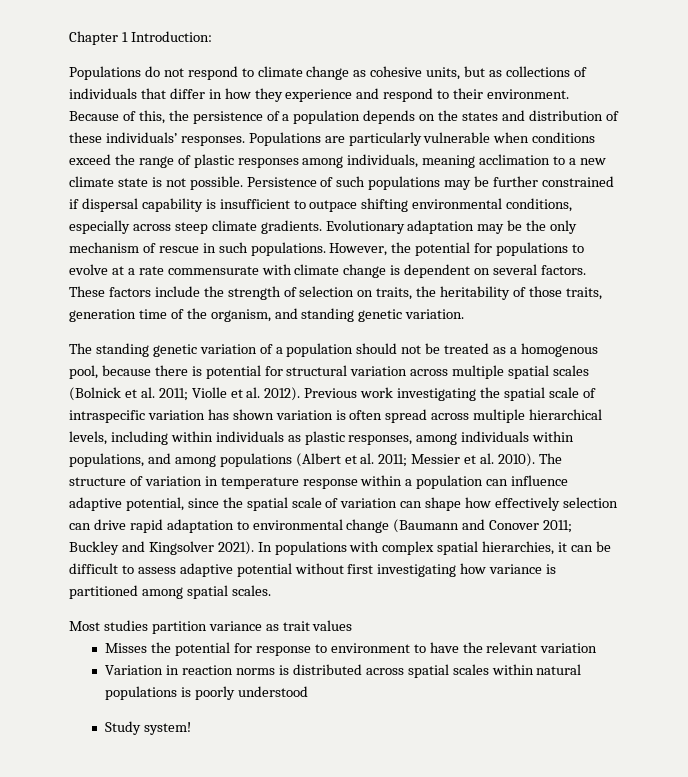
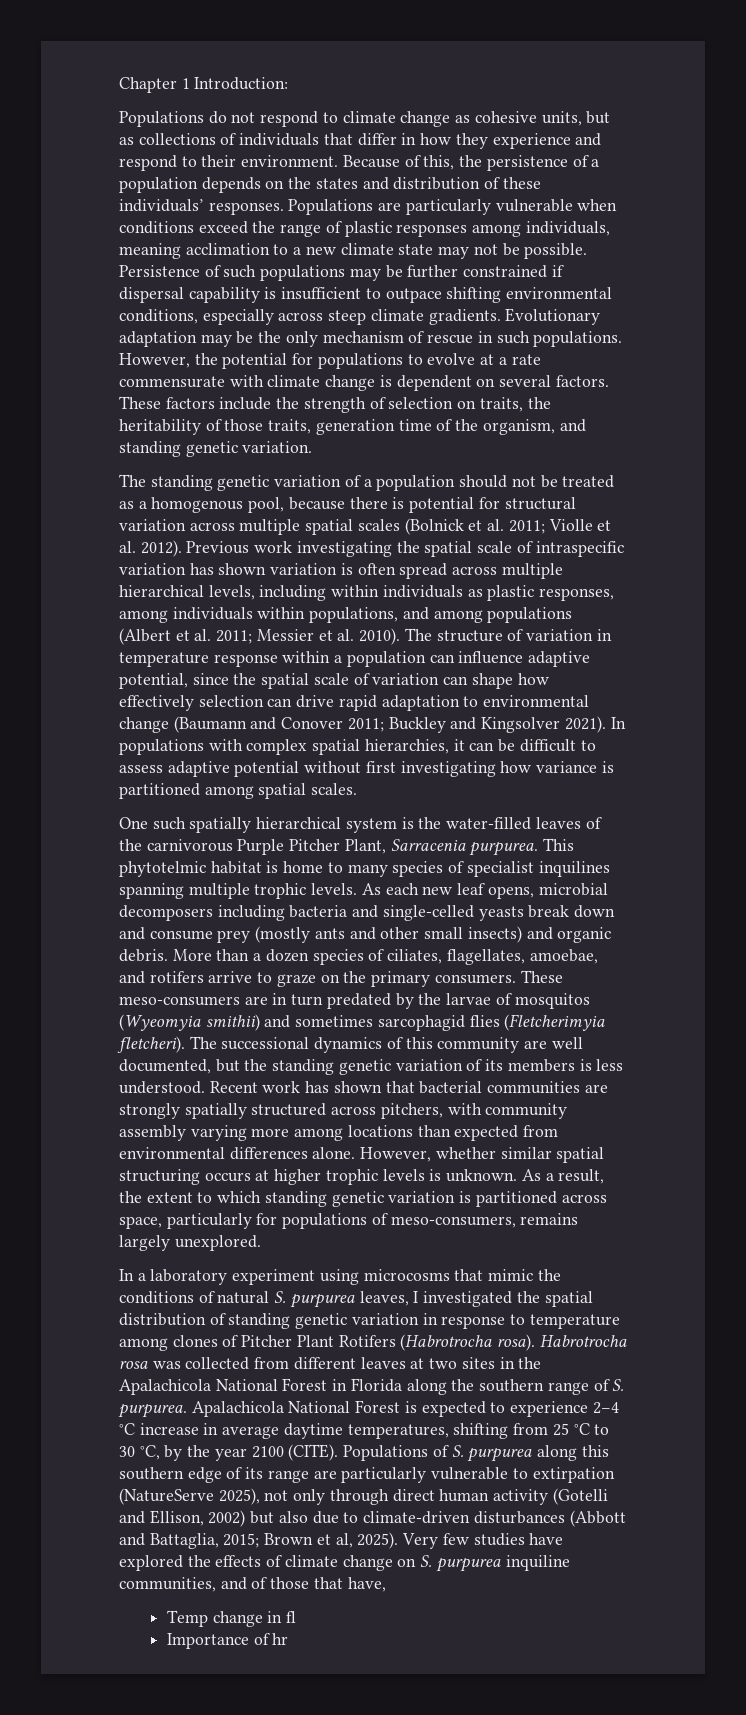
[151,177,186,187] is not -> [438,243,520,259] may not be
[69,620,353,634] [105,642,598,656] [105,664,582,678] [105,686,309,700] [105,721,192,735] Most studies partition variance as trait values // Misses the potential for response to environment to have the relevant variation // Variation in reaction norms is distributed across spatial scales within natural populations is poorly understood // Study system! -> [119,817,602,833] [119,838,575,856] [119,861,610,877] [119,883,608,899] [119,905,616,921] [119,926,612,943] [119,949,598,965] [119,970,563,987] [119,993,590,1009] [119,1014,606,1031] [117,1036,583,1053] [119,1059,624,1075] [119,1081,608,1094] [119,1103,568,1119] [119,1125,559,1141] [119,1147,605,1163] [119,1169,605,1185] [119,1191,607,1207] [119,1213,579,1229] [119,1235,261,1251] [119,1269,561,1285] [119,1291,593,1308] [119,1313,620,1329] [119,1334,627,1351] [119,1357,542,1370] [119,1378,625,1395] [118,1400,619,1418] [119,1423,610,1439] [119,1444,609,1462] [119,1467,615,1483] [119,1488,608,1505] [119,1510,626,1527] [119,1532,564,1549] [119,1555,570,1572] [119,1577,386,1592] [166,1610,296,1627] [166,1633,289,1649] One such spatially hierarchical system is the water-filled leaves of the carnivorous Purple Pitcher Plant, Sarracenia purpurea. This phytotelmic habitat is home to many species of specialist inquilines spanning multiple trophic levels. As each new leaf opens, microbial decomposers including bacteria and single-celled yeasts break down and consume prey (mostly ants and other small insects) and organic debris. More than a dozen species of ciliates, flagellates, amoebae, and rotifers arrive to graze on the primary consumers. These meso-consumers are in turn predated by the larvae of mosquitos (Wyeomyia smithii) and sometimes sarcophagid flies (Fletcherimyia fletcheri). The successional dynamics of this community are well documented, but the standing genetic variation of its members is less understood. Recent work has shown that bacterial communities are strongly spatially structured across pitchers, with community assembly varying more among locations than expected from environmental differences alone. However, whether similar spatial structuring occurs at higher trophic levels is unknown. As a result, the extent to which standing genetic variation is partitioned across space, particularly for populations of meso-consumers, remains largely unexplored. // In a laboratory experiment using microcosms that mimic the conditions of natural S. purpurea leaves, I investigated the spatial distribution of standing genetic variation in response to temperature among clones of Pitcher Plant Rotifers (Habrotrocha rosa). Habrotrocha rosa was collected from different leaves at two sites in the Apalachicola National Forest in Florida along the southern range of S. purpurea. Apalachicola National Forest is expected to experience 2–4 °C increase in average daytime temperatures, shifting from 25 °C to 30 °C, by the year 2100 (CITE). Populations of S. purpurea along this southern edge of its range are particularly vulnerable to extirpation (NatureServe 2025), not only through direct human activity (Gotelli and Ellison, 2002) but also due to climate-driven disturbances (Abbott and Battaglia, 2015; Brown et al, 2025). Very few studies have explored the effects of climate change on S. purpurea inquiline communities, and of those that have, // Temp change in fl // Importance of hr

